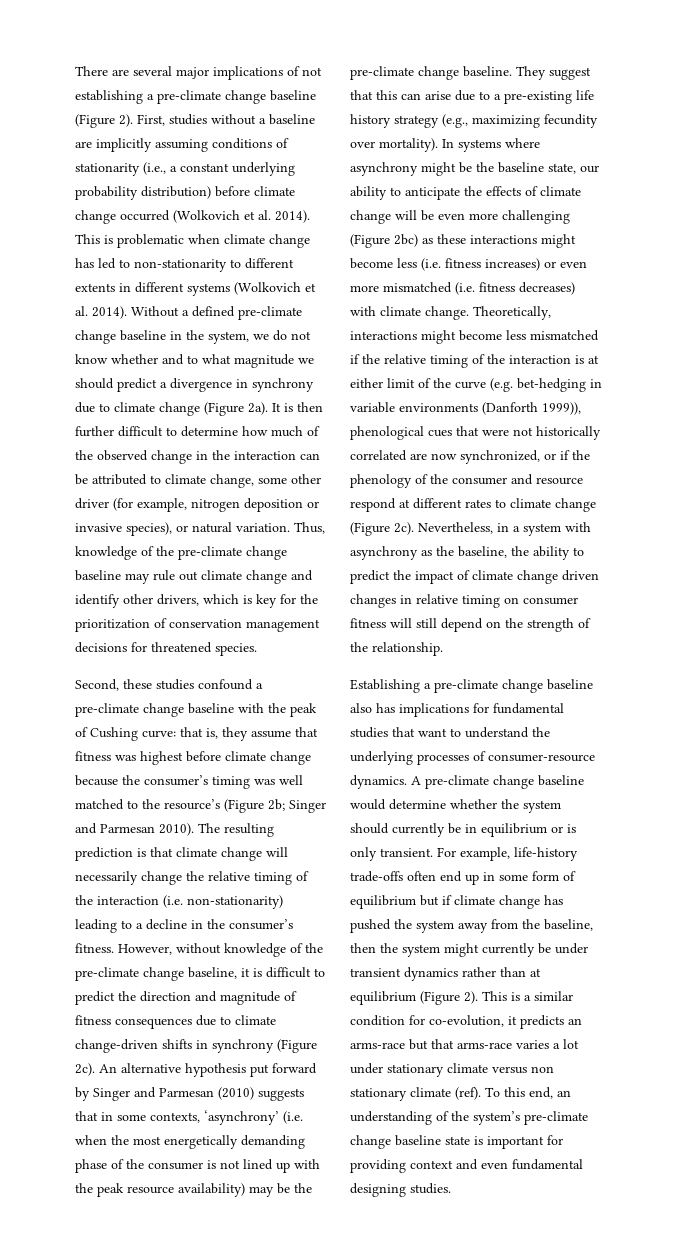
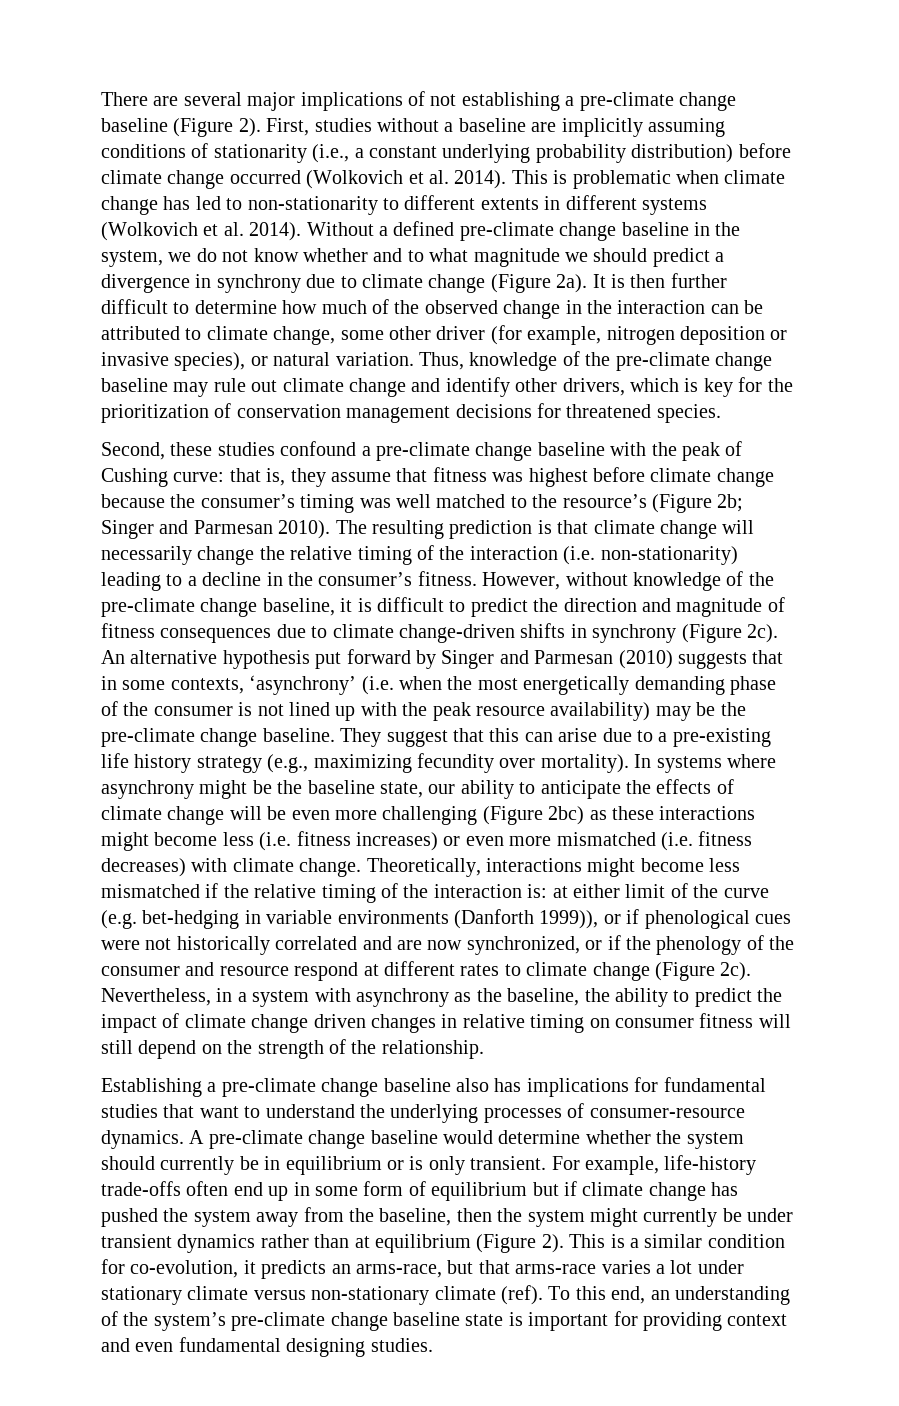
[575,355,584,364] is -> [527,884,548,898] is:
(581, 408) none -> [603,909,640,924] or if
[456,426,479,436] that -> (791, 919) none
(407, 455) none -> [362,936,392,950] and
[350,1042,405,1049] arms-race -> [356,1264,442,1278] arms-race,
[531,1066,554,1073] [350,1088,407,1101] non stationary -> [311,1286,430,1305] non-stationary

